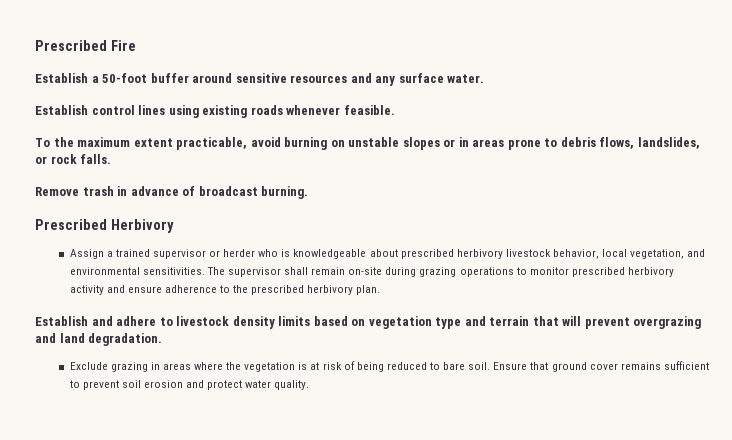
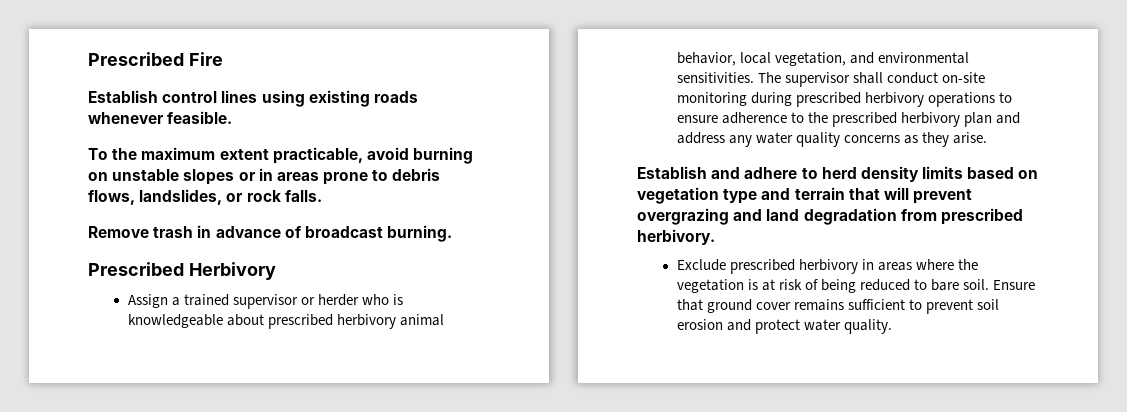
[35,73,485,86] // Establish a 50-foot buffer around sensitive resources and any surface water. -> (223, 59) none
[505,249,551,257] livestock -> [399,314,444,326] animal
[311,267,674,277] [69,285,125,295] remain on-site during grazing operations to monitor prescribed herbivory activity and -> [886,72,985,84] [676,92,1012,107] conduct on-site monitoring during prescribed herbivory operations to
[356,285,381,295] plan. -> [964,112,1021,127] [676,132,988,147] plan and address any water quality concerns as they arise.
[176,316,230,326] livestock -> [821,167,857,179] herd
[88,333,163,346] degradation. -> [803,208,1023,225] [637,229,715,245] degradation from prescribed herbivory.
[110,362,148,372] grazing -> [729,259,858,274] prescribed herbivory

